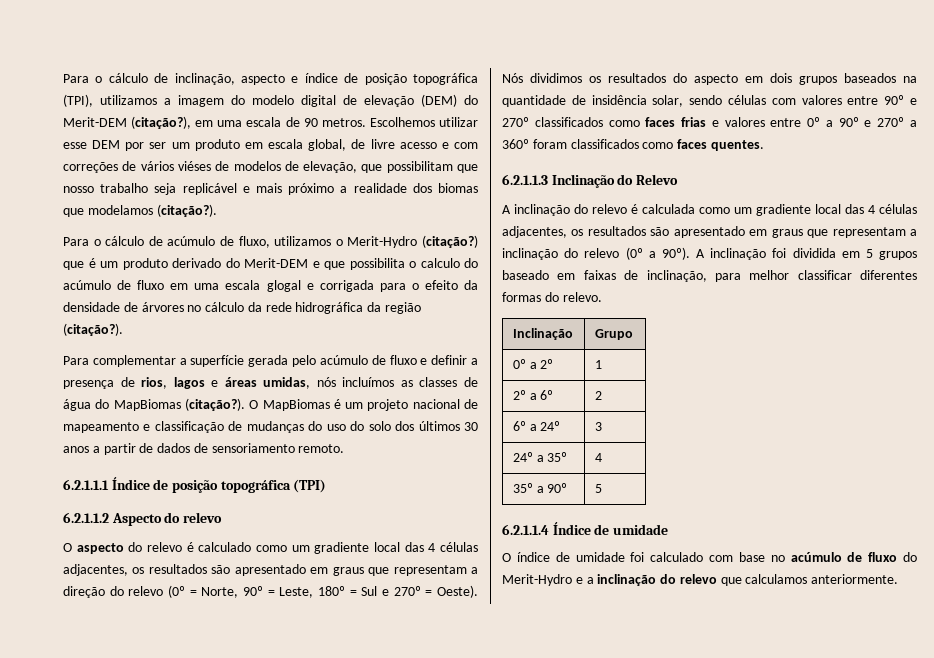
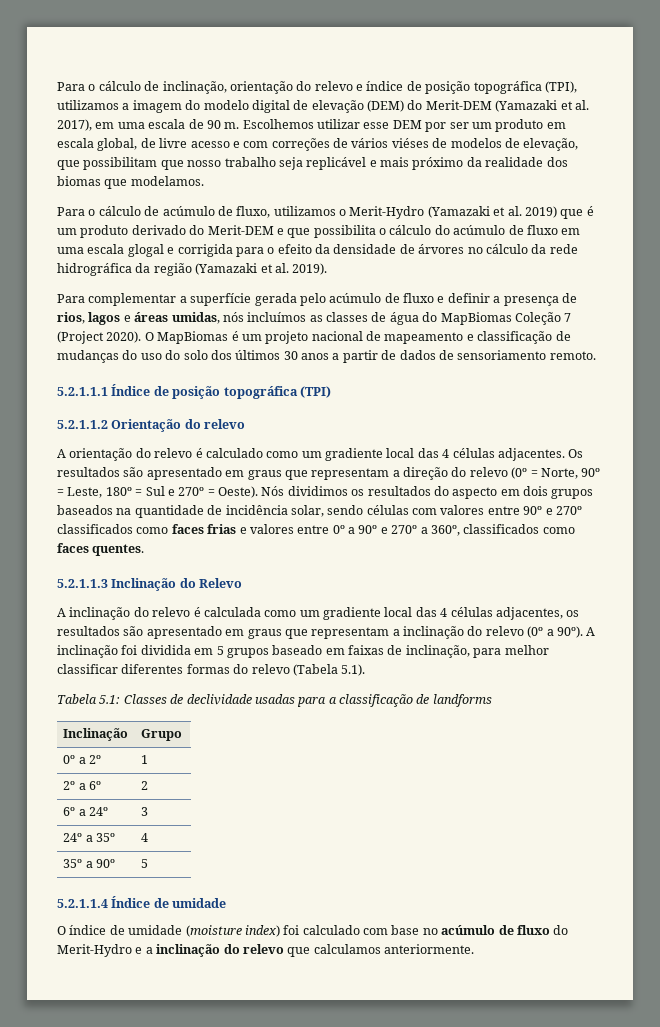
[241,74,285,85] aspecto -> [229,81,353,94] orientação do relevo
[131,116,192,129] (citação?), -> [495,100,589,112] [57,119,92,131] (Yamazaki et al. 2017),
[321,118,366,127] metros. -> [224,122,240,129] m.
[340,186,348,193] a -> [466,157,482,167] da
[87,204,217,217] modelamos (citação?). -> [130,176,204,186] modelamos.
[422,235,478,248] (citação?) -> [427,206,557,218] (Yamazaki et al. 2019)
[420,258,460,268] calculo -> [389,225,432,235] cálculo
[319,280,374,292] corrigada -> [177,244,233,257] corrigida
[63,323,123,336] (citação?). -> [195,263,328,275] (Yamazaki et al. 2019).
[184,398,245,411] (citação?). -> [514,312,572,325] [57,331,142,344] Coleção 7 (Project 2020).
[63,479,109,490] 6.2.1.1.1 -> [57,387,108,396] 5.2.1.1.1
[63,512,162,526] 6.2.1.1.2 Aspecto -> [57,419,182,432] 5.2.1.1.2 Orientação
[63,543,124,554] O aspecto -> [57,448,133,461] A orientação
[63,564,145,576] adjacentes, os -> [497,448,584,461] adjacentes. Os
[591,95,647,105] insidência -> [225,505,288,515] incidência
[502,139,567,149] 360º foram -> [430,525,460,536] 360º,
[502,174,548,185] 6.2.1.1.3 -> [57,579,108,588] 5.2.1.1.3
[562,292,602,302] relevo. -> [251,664,366,676] [57,694,492,707] relevo (Tabela 5.1). // Tabela 5.1: Classes de declividade usadas para a classificação de landforms
[502,524,549,535] 6.2.1.1.4 -> [57,899,108,908] 5.2.1.1.4
(625, 557) none -> [185,925,280,937] (moisture index)

